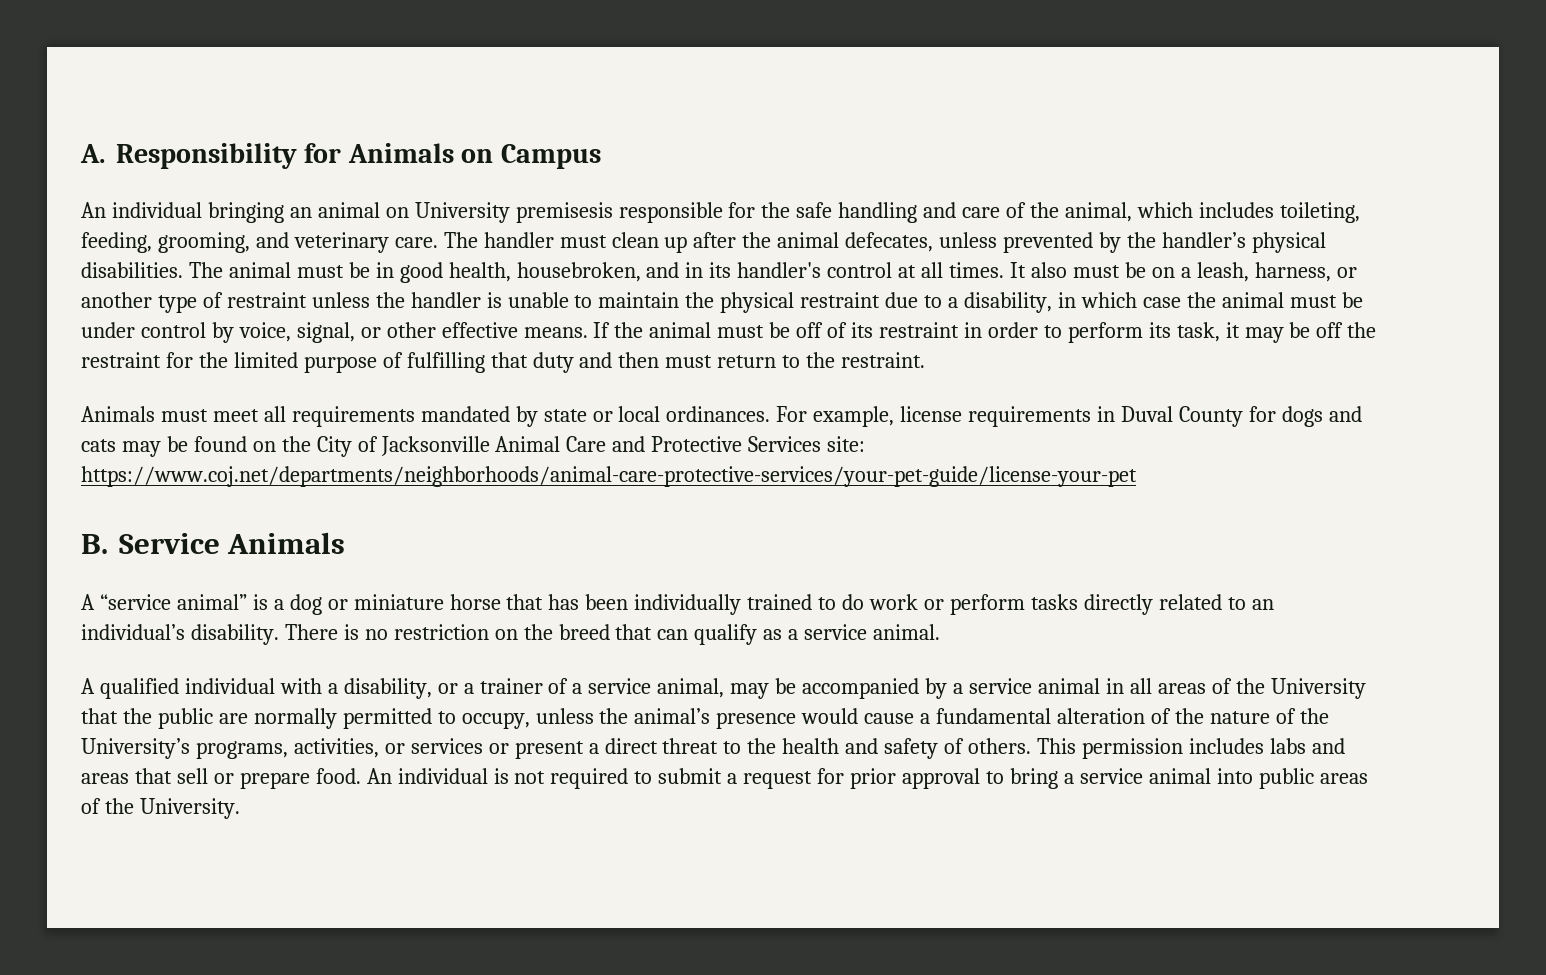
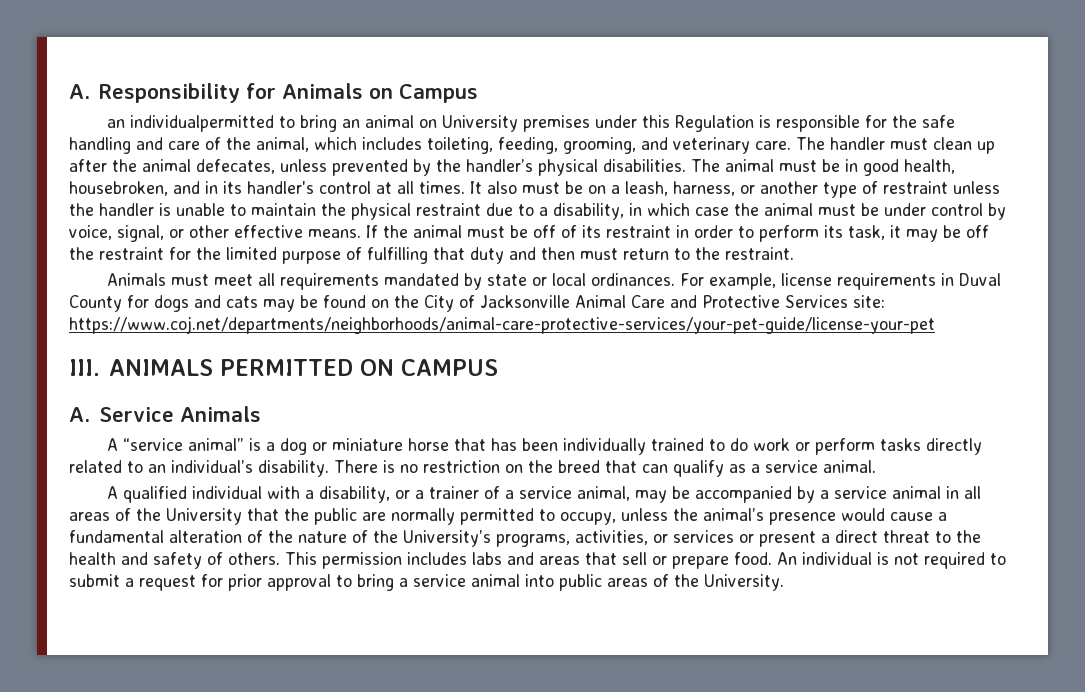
[81,202,613,223] An individual bringing an animal on University premisesis -> [106,115,771,132] an individualpermitted to bring an animal on University premises under this Regulation is
[81,534,108,554] B. -> [69,359,498,376] [69,407,90,422] III. ANIMALS PERMITTED ON CAMPUS // A.

